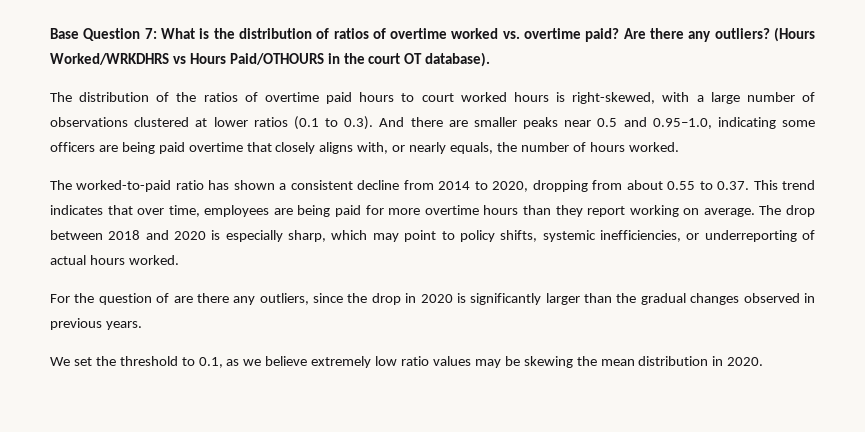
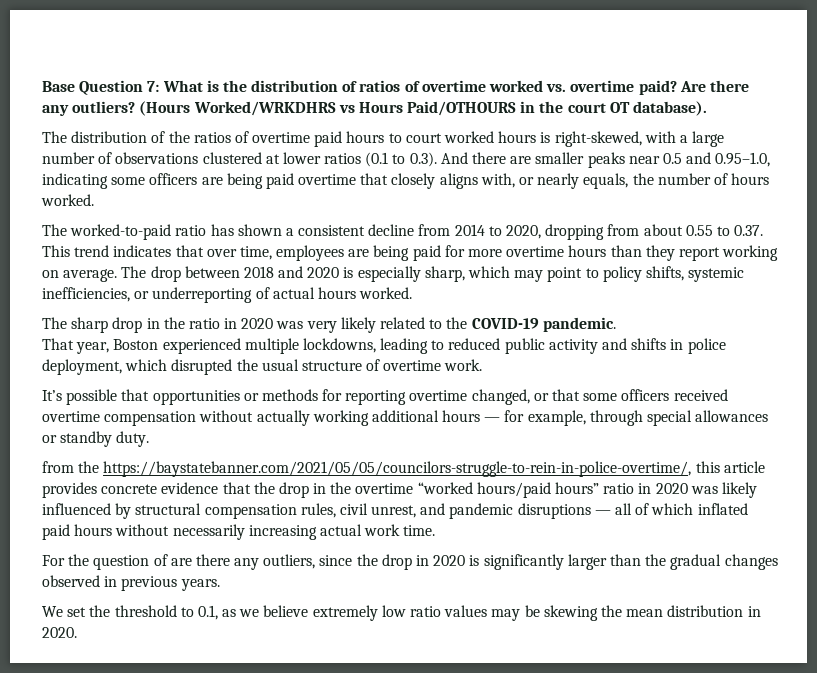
(179, 260) none -> [42,317,616,333] [42,338,726,354] [42,359,483,375] [42,389,728,405] [42,410,769,426] [42,431,150,447] [42,461,765,477] [42,482,757,498] [42,503,748,519] [42,524,436,540] // The sharp drop in the ratio in 2020 was very likely related to the COVID-19 pandemic. // That year, Boston experienced multiple lockdowns, leading to reduced public activity and shifts in police deployment, which disrupted the usual structure of overtime work. // It’s possible that opportunities or methods for reporting overtime changed, or that some officers received overtime compensation without actually working additional hours — for example, through special allowances or standby duty. // from the https://baystatebanner.com/2021/05/05/councilors-struggle-to-rein-in-police-overtime/, this article provides concrete evidence that the drop in the overtime “worked hours/paid hours” ratio in 2020 was likely influenced by structural compensation rules, civil unrest, and pandemic disruptions — all of which inflated paid hours without necessarily increasing actual work time.

